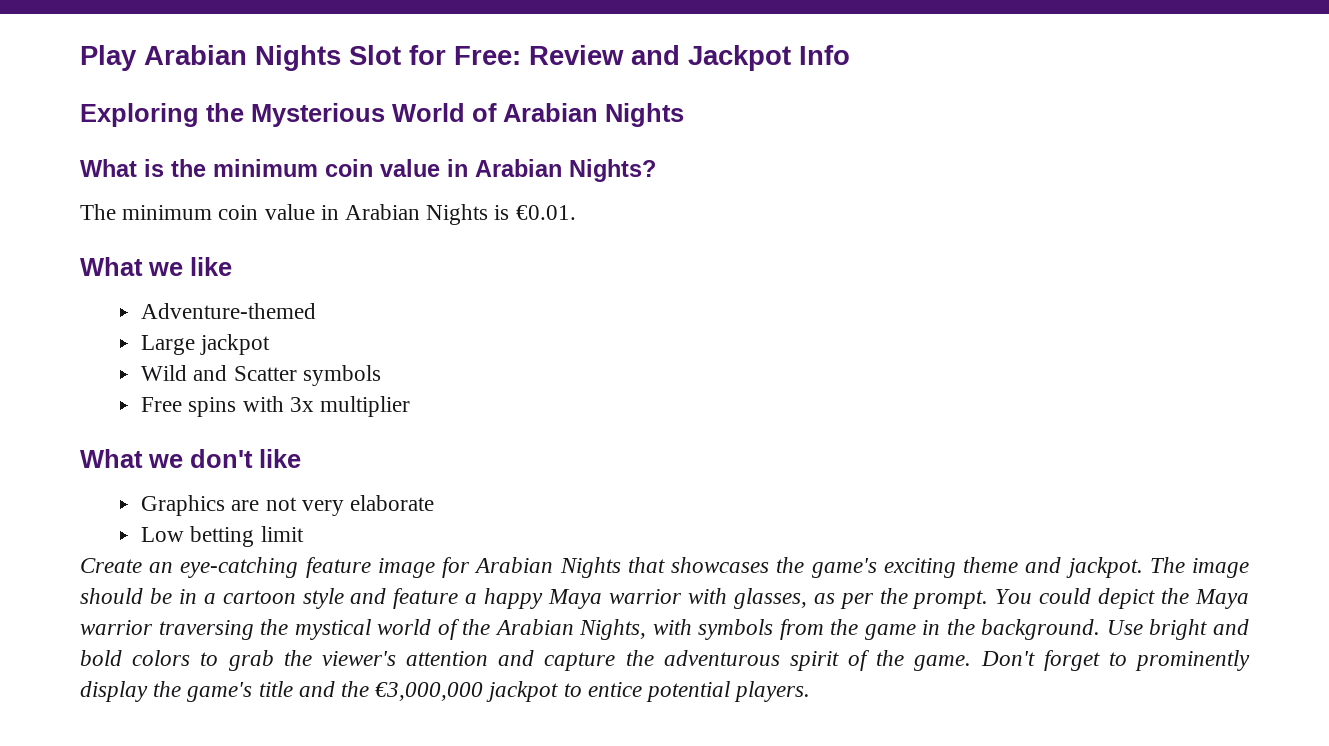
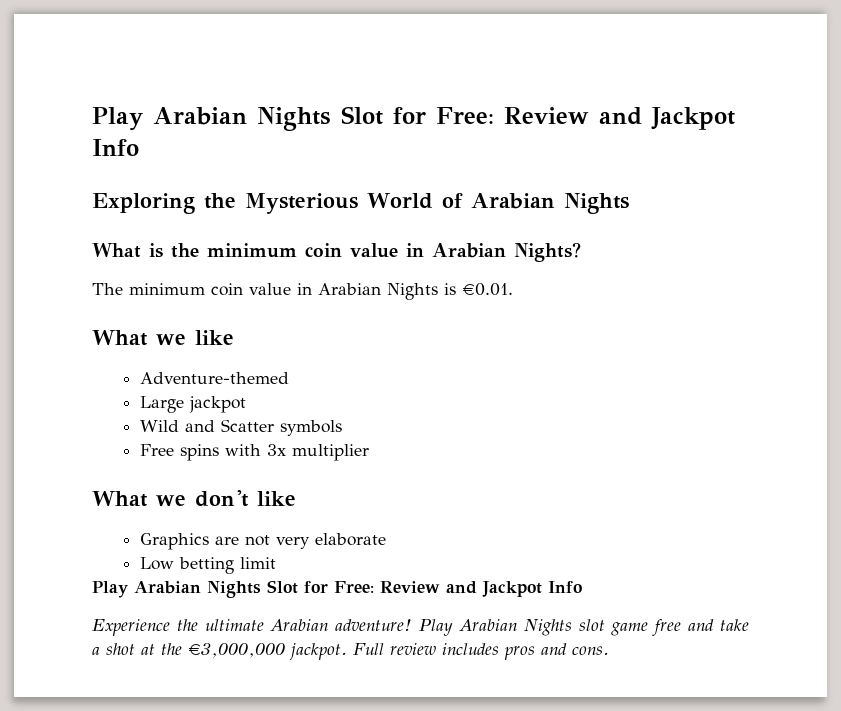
[80,557,1249,578] [80,588,1249,609] [80,619,1249,640] [80,650,1250,671] [80,681,811,702] Create an eye-catching feature image for Arabian Nights that showcases the game's exciting theme and jackpot. The image should be in a cartoon style and feature a happy Maya warrior with glasses, as per the prompt. You could depict the Maya warrior traversing the mystical world of the Arabian Nights, with symbols from the game in the background. Use bright and bold colors to grab the viewer's attention and capture the adventurous spirit of the game. Don't forget to prominently display the game's title and the €3,000,000 jackpot to entice potential players. -> [92,580,582,598] [92,619,750,636] [92,643,609,660] Play Arabian Nights Slot for Free: Review and Jackpot Info // Experience the ultimate Arabian adventure! Play Arabian Nights slot game free and take a shot at the €3,000,000 jackpot. Full review includes pros and cons.

